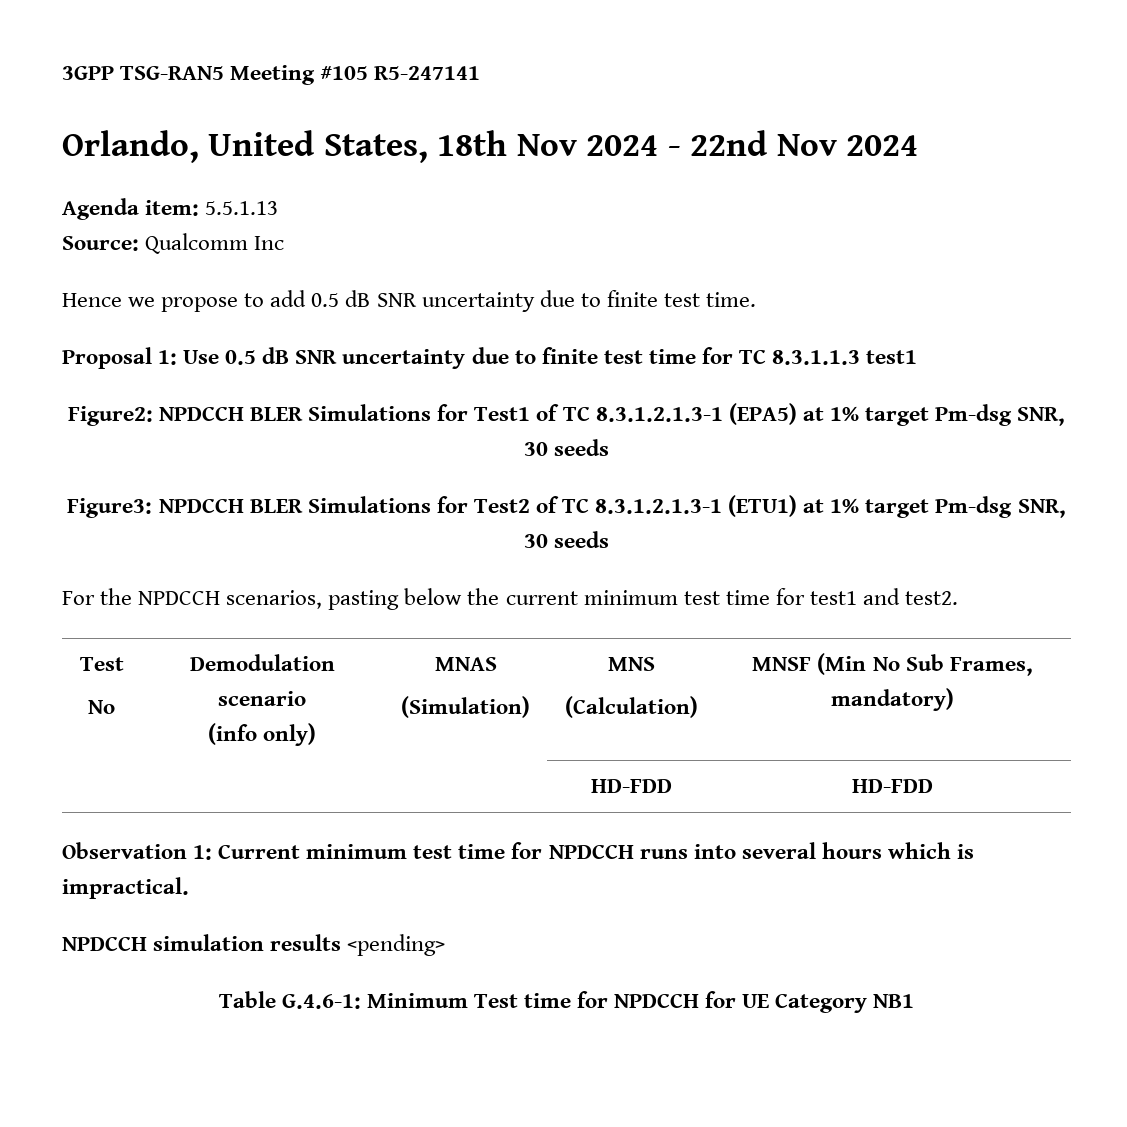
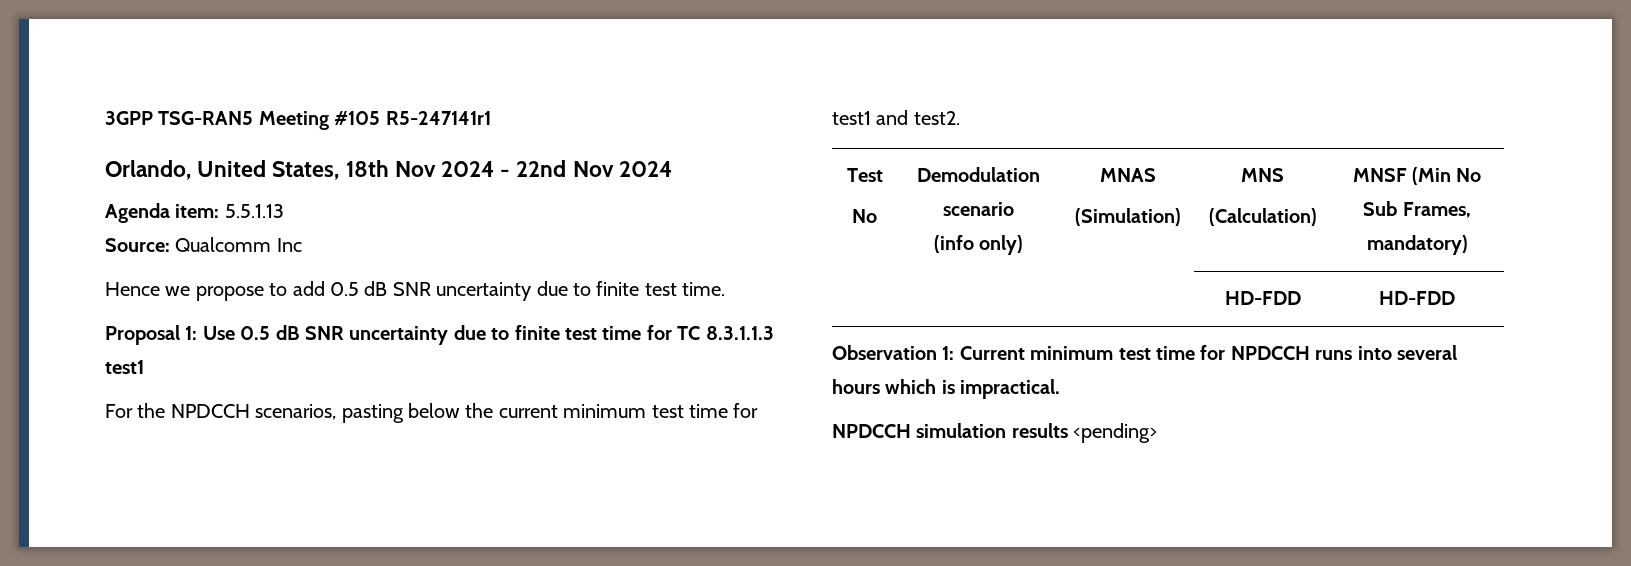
[374,66,481,80] R5-247141 -> [385,111,491,125] R5-247141r1
[67,403,1066,426] [523,439,610,456] [67,495,1066,518] [523,531,610,548] // Figure2: NPDCCH BLER Simulations for Test1 of TC 8.3.1.2.1.3-1 (EPA5) at 1% target Pm-dsg SNR, 30 seeds // Figure3: NPDCCH BLER Simulations for Test2 of TC 8.3.1.2.1.3-1 (ETU1) at 1% target Pm-dsg SNR, 30 seeds -> (144, 367) none
[218,991,915,1013] // Table G.4.6-1: Minimum Test time for NPDCCH for UE Category NB1 -> (1158, 433) none

